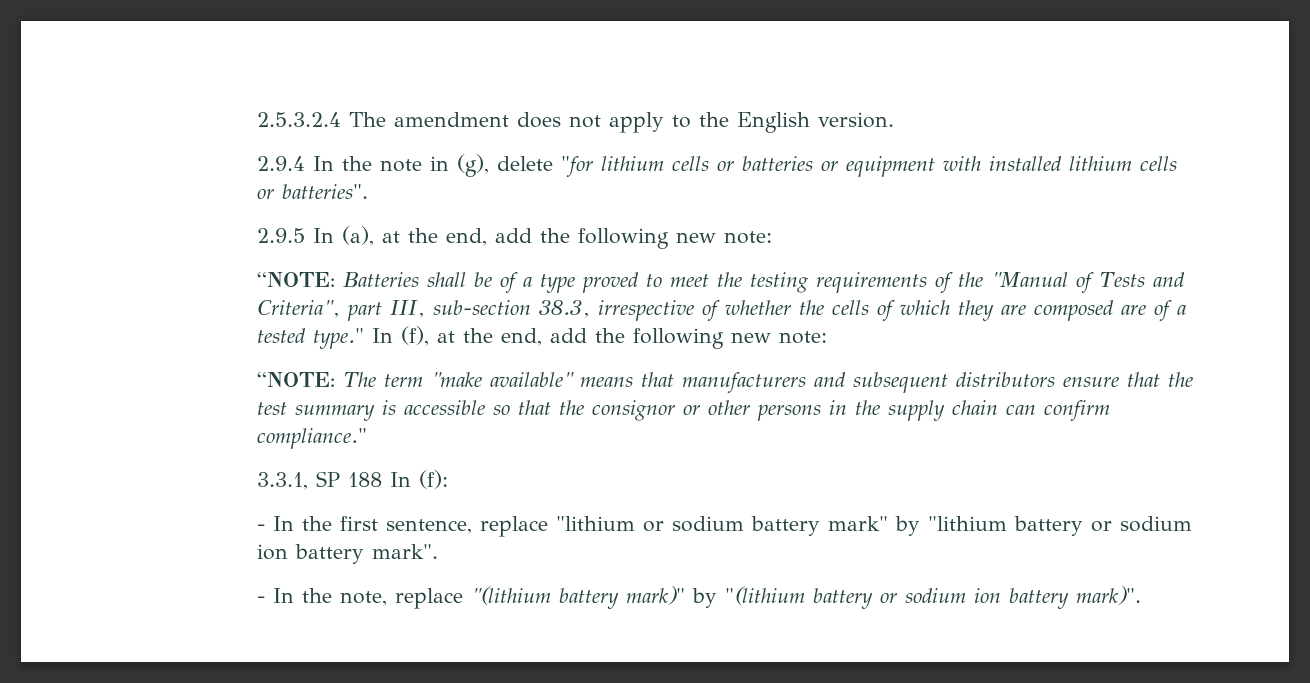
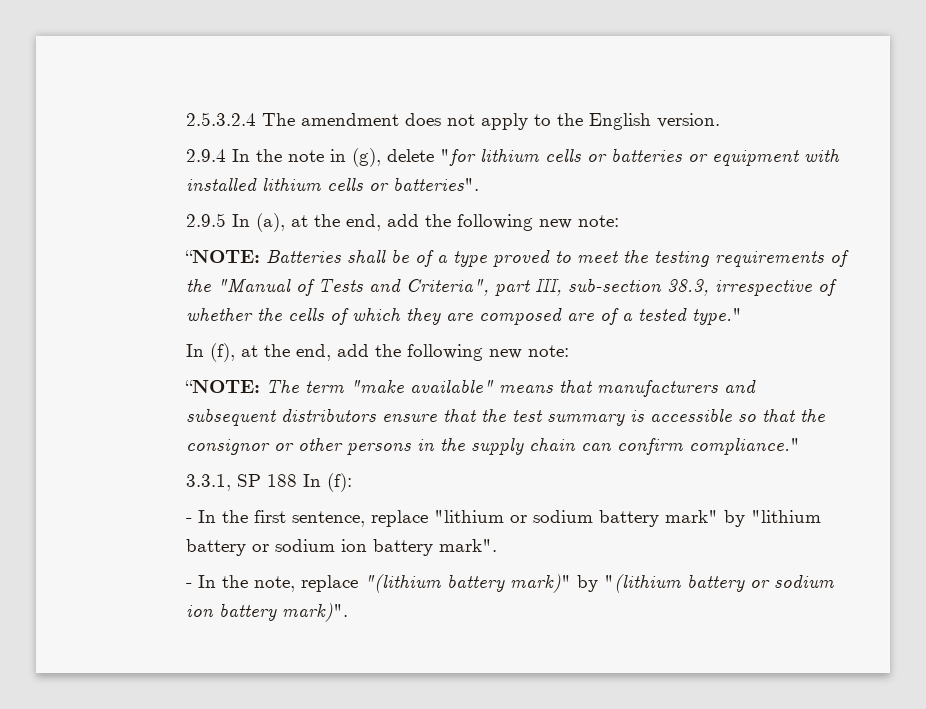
(364, 338) none -> (743, 316) //

